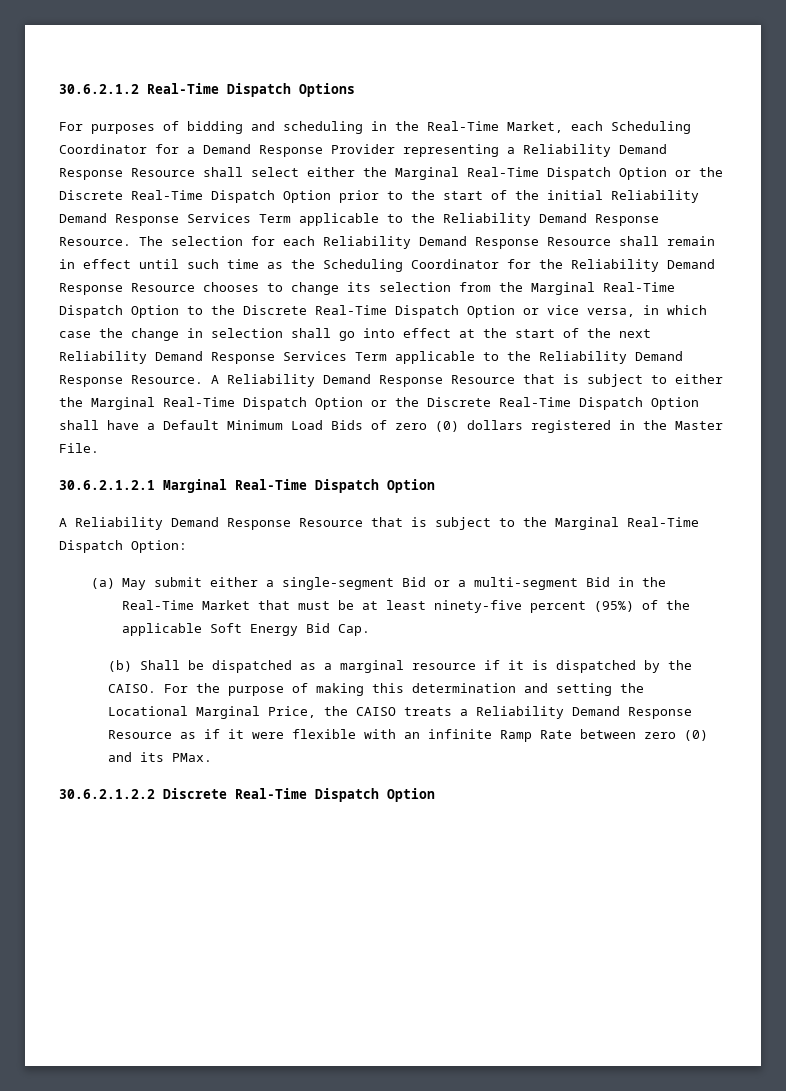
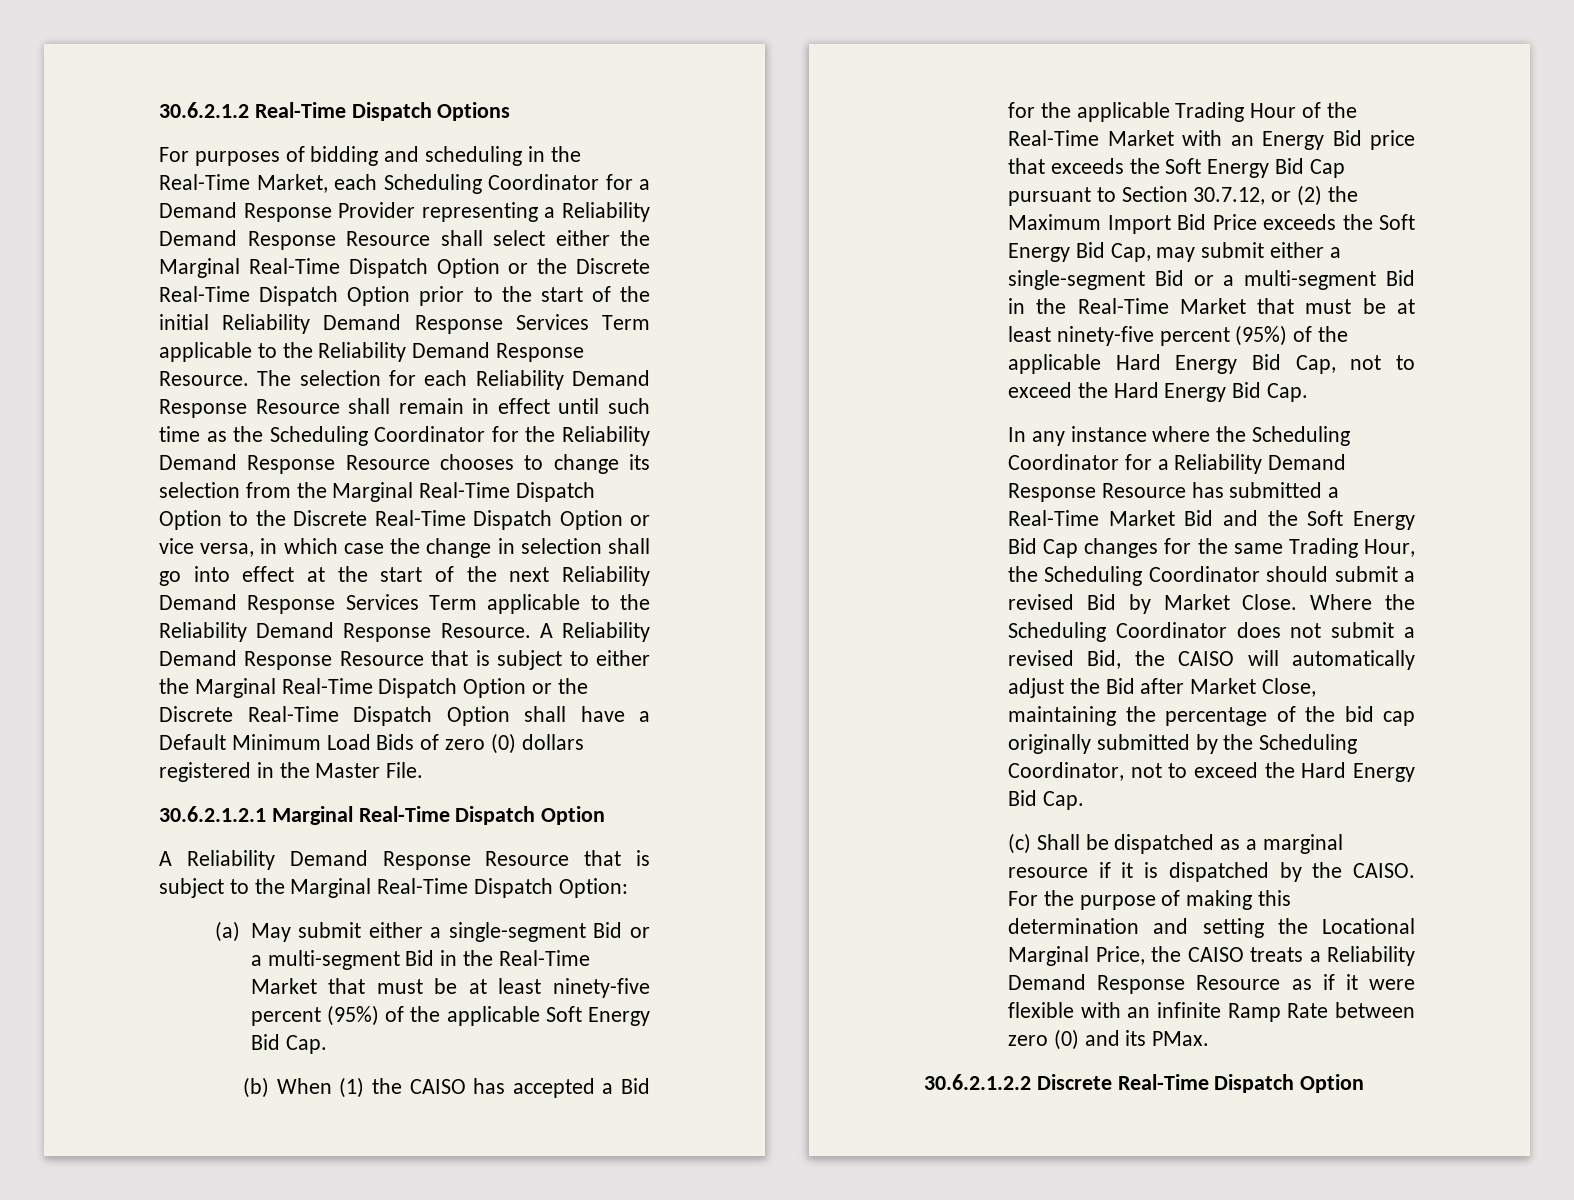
(132, 666) none -> [276,1077,650,1098] [1008,102,1357,122] [1008,130,1415,150] [1008,158,1345,178] [1008,185,1358,206] [1008,214,1415,234] [1008,242,1341,262] [1008,270,1415,290] [1008,298,1415,314] [1008,325,1349,346] [1008,354,1415,374] [1008,382,1309,402] [1008,426,1351,446] [1008,454,1347,474] [1008,482,1340,502] [1008,510,1415,530] [1008,538,1415,558] [1008,566,1415,586] [1008,594,1415,614] [1008,622,1415,642] [1008,650,1415,670] [1008,678,1317,698] [1008,706,1415,726] [1008,734,1358,754] [1008,762,1415,782] [1008,790,1084,810] [1008,833,1032,854] When (1) the CAISO has accepted a Bid for the applicable Trading Hour of the Real-Time Market with an Energy Bid price that exceeds the Soft Energy Bid Cap pursuant to Section 30.7.12, or (2) the Maximum Import Bid Price exceeds the Soft Energy Bid Cap, may submit either a single-segment Bid or a multi-segment Bid in the Real-Time Market that must be at least ninety-five percent (95%) of the applicable Hard Energy Bid Cap, not to exceed the Hard Energy Bid Cap. // In any instance where the Scheduling Coordinator for a Reliability Demand Response Resource has submitted a Real-Time Market Bid and the Soft Energy Bid Cap changes for the same Trading Hour, the Scheduling Coordinator should submit a revised Bid by Market Close. Where the Scheduling Coordinator does not submit a revised Bid, the CAISO will automatically adjust the Bid after Market Close, maintaining the percentage of the bid cap originally submitted by the Scheduling Coordinator, not to exceed the Hard Energy Bid Cap. // (c)

